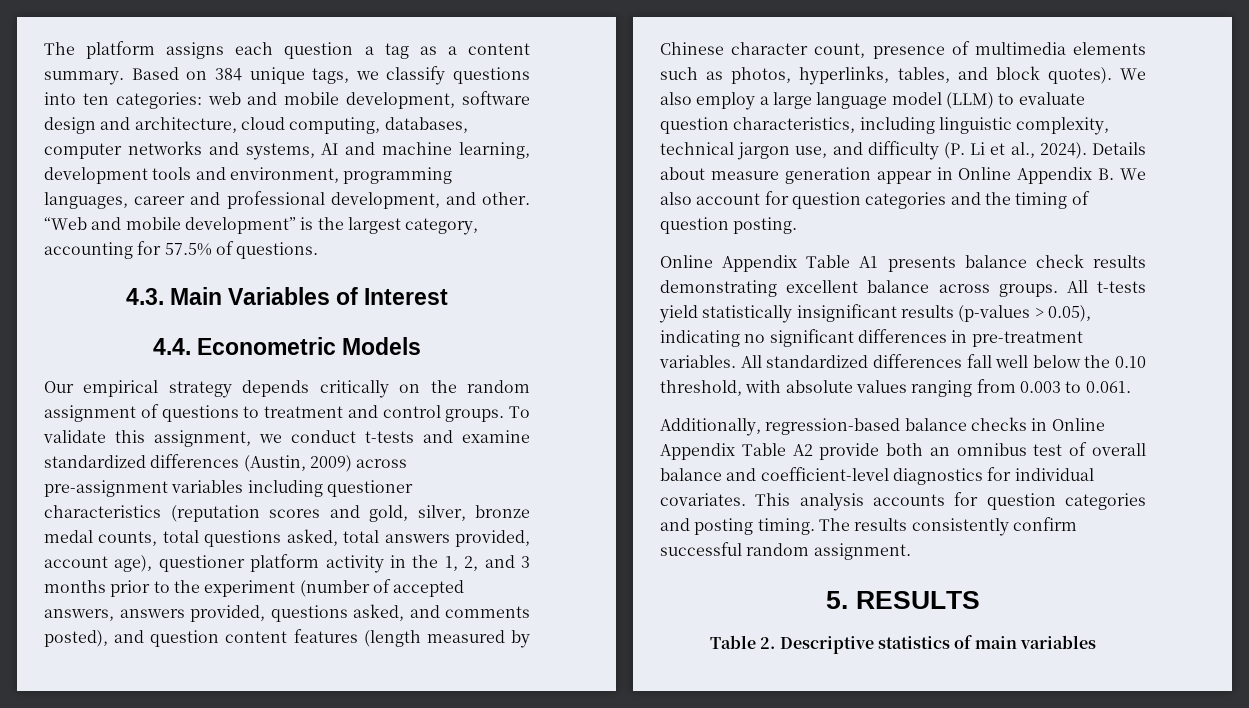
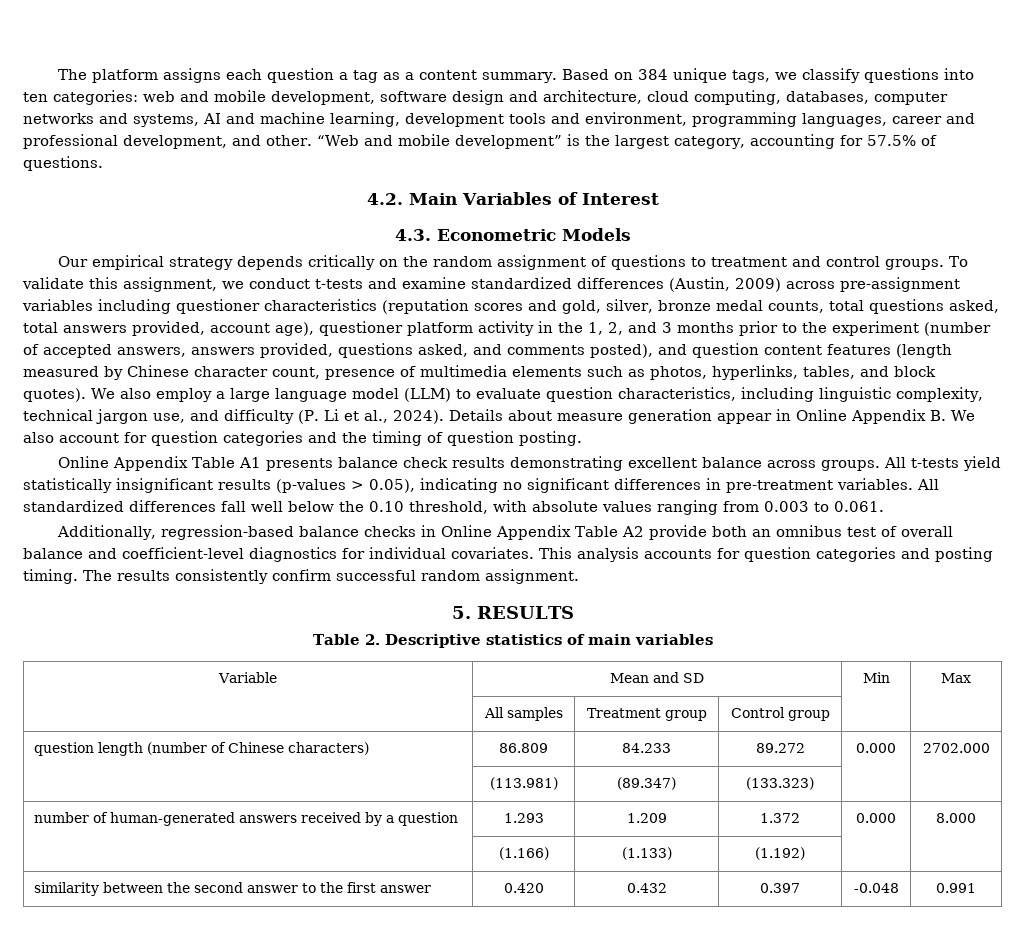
[125,288,164,305] 4.3. -> [366,193,403,205] 4.2.
[152,338,191,355] 4.4. -> [394,229,431,241] 4.3.
(1096, 642) none -> [218,672,278,683] [610,672,704,683] [862,672,890,683] [941,673,971,683] [483,707,563,721] [586,708,707,721] [730,707,830,721] [34,742,370,756] [499,743,548,753] [622,743,671,753] [755,743,805,753] [856,743,896,753] [922,743,990,753] [489,777,558,790] [617,777,676,790] [746,777,814,790] [34,812,459,826] [503,813,544,823] [626,813,667,823] [760,813,800,823] [856,813,896,823] [936,813,976,823] [498,847,549,860] [621,847,672,860] [755,847,805,860] [34,882,432,896] [503,883,544,893] [626,883,667,893] [760,883,800,893] [853,883,899,893] [936,883,976,893] // Variable | Mean and SD | Min | Max // | All samples | Treatment group | Control group | | // question length (number of Chinese characters) | 86.809 | 84.233 | 89.272 | 0.000 | 2702.000 // | (113.981) | (89.347) | (133.323) | | // number of human-generated answers received by a question | 1.293 | 1.209 | 1.372 | 0.000 | 8.000 // | (1.166) | (1.133) | (1.192) | | // similarity between the second answer to the first answer | 0.420 | 0.432 | 0.397 | -0.048 | 0.991

